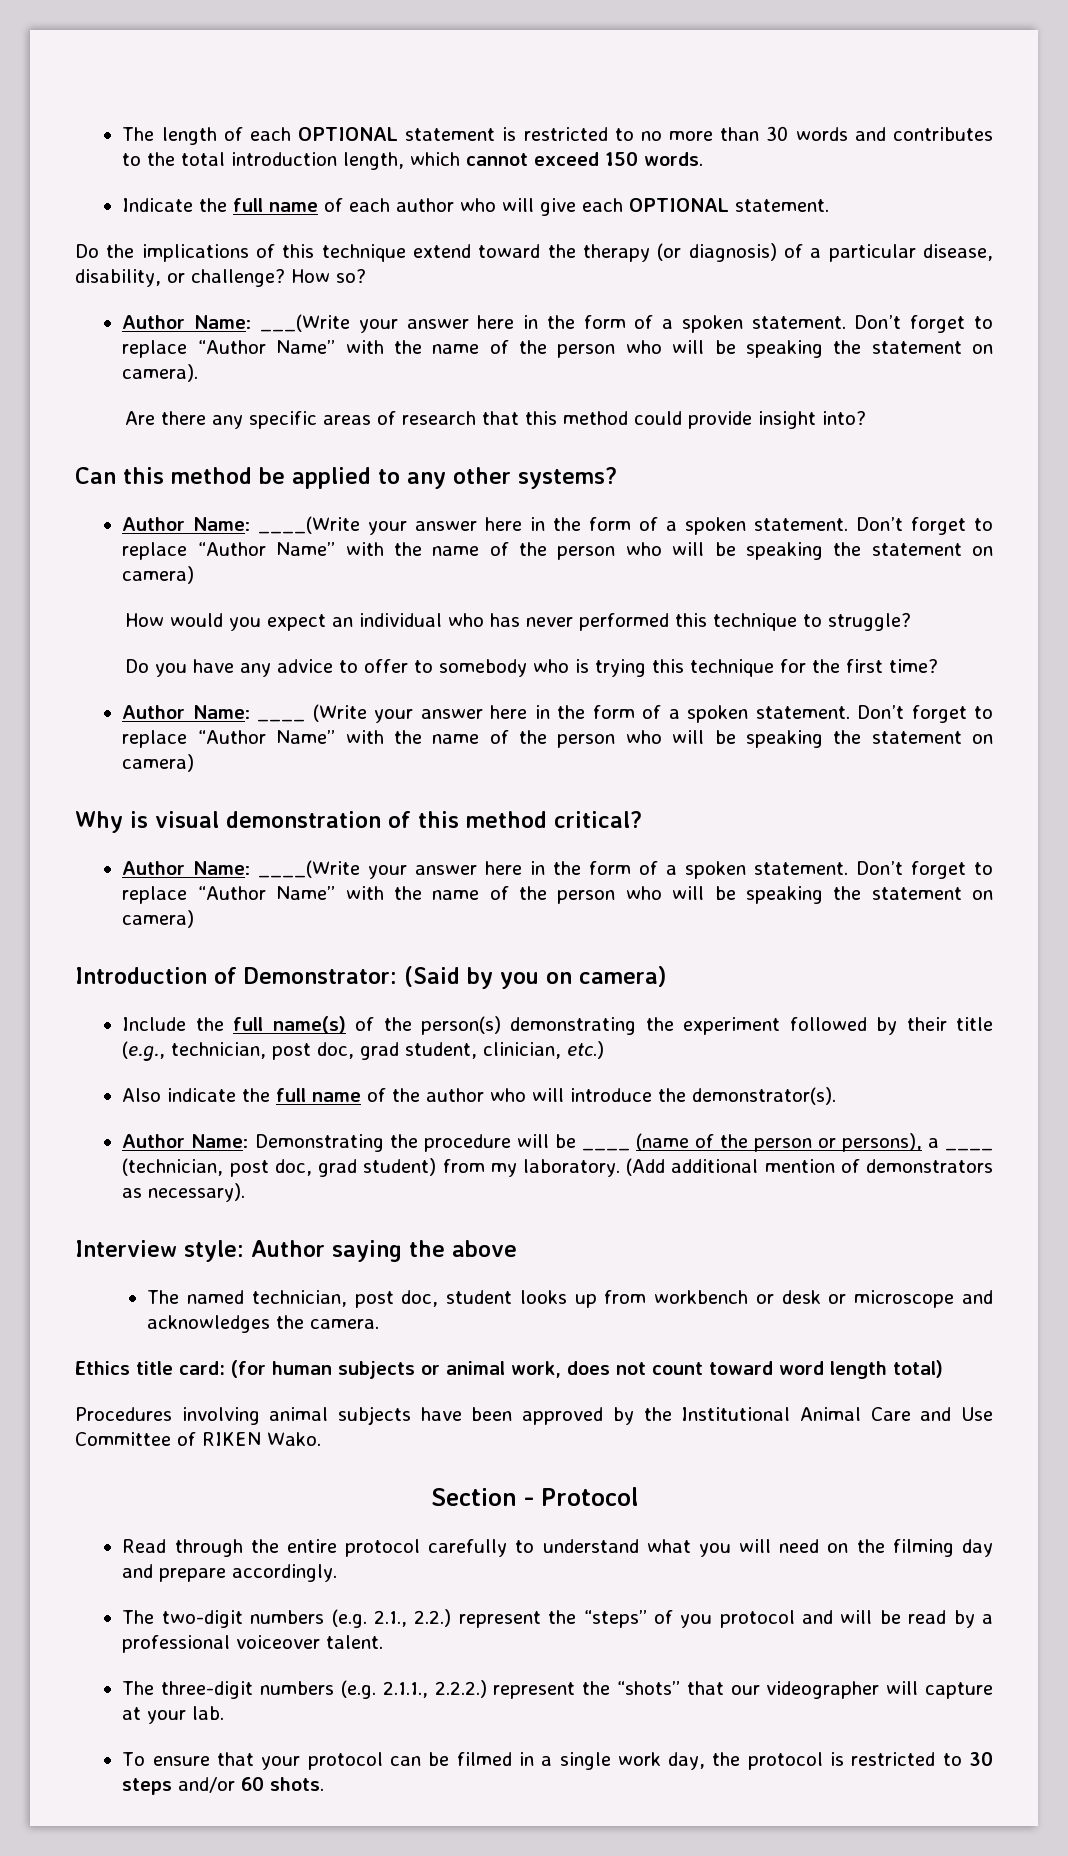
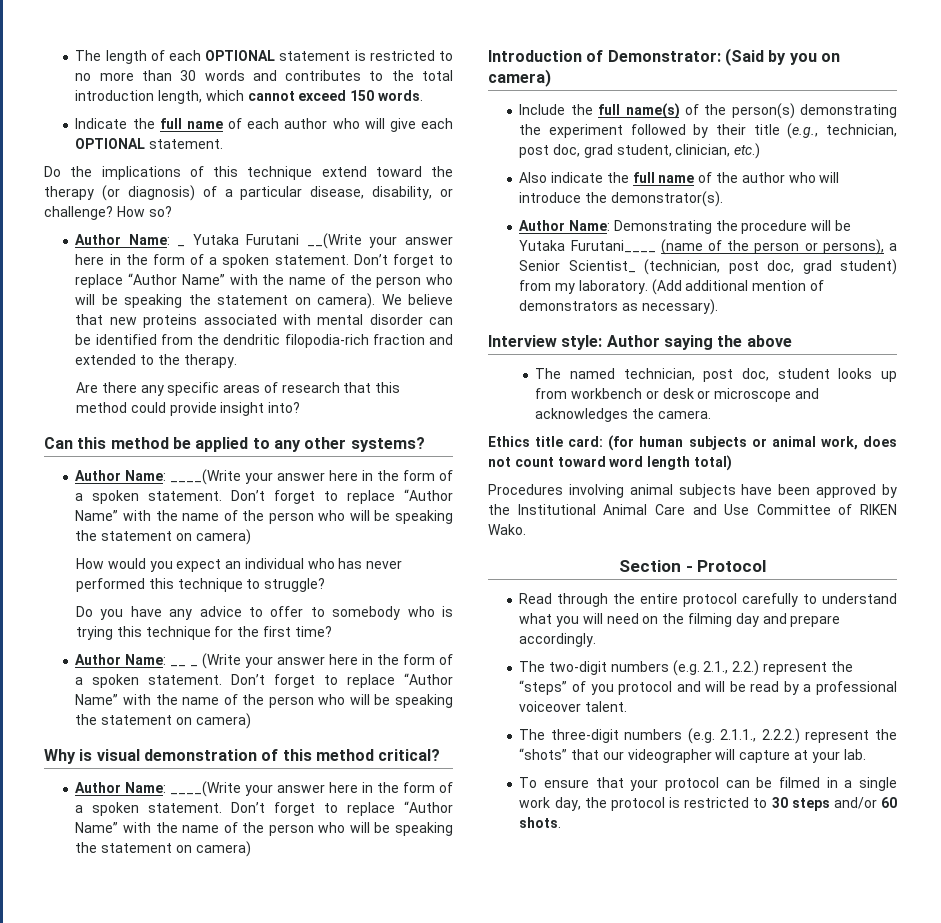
[259,314,350,332] ___(Write -> [177,245,186,247] [192,233,362,249] _ Yutaka Furutani __(Write
(199, 373) none -> [381,294,453,305] [75,314,453,328] [75,334,453,348] [75,354,237,368] We believe that new proteins associated with mental disorder can be identified from the dendritic filopodia-rich fraction and extended to the therapy.
[257,719,306,722] ____ -> [170,665,199,667] __ _
[581,1148,630,1151] ____ -> [519,240,656,253] Yutaka Furutani____
[945,1148,994,1151] ____ -> [519,260,636,273] Senior Scientist_

